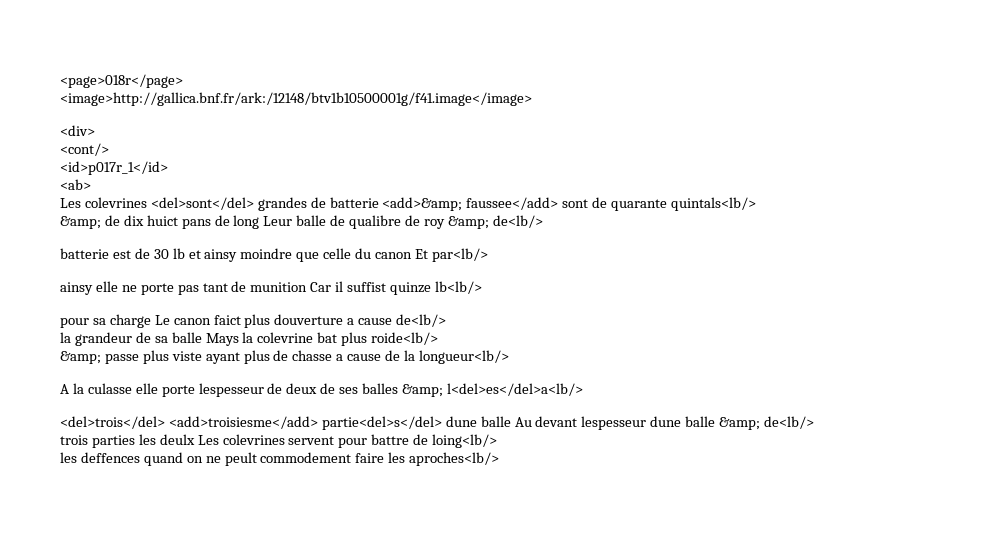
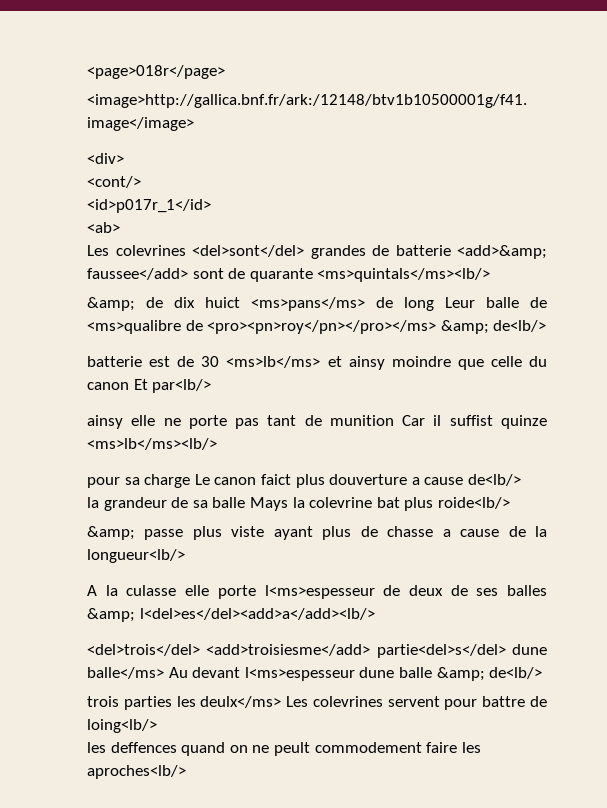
[671,197,757,211] quintals<lb/> -> [317,268,491,282] <ms>quintals</ms><lb/>
[181,219,211,229] pans -> [251,297,365,311] <ms>pans</ms>
[349,215,445,229] qualibre de roy -> [87,320,437,334] <ms>qualibre de <pro><pn>roy</pn></pro></ms>
[172,248,185,259] lb -> [226,356,321,368] <ms>lb</ms>
[434,281,482,294] lb<lb/> -> [87,438,217,450] <ms>lb</ms><lb/>
[198,383,264,397] lespesseur -> [264,585,375,599] l<ms>espesseur
[446,383,583,396] l<del>es</del>a<lb/> -> [139,608,375,620] l<del>es</del><add>a</add><lb/>
[480,416,511,427] balle -> [87,667,164,679] balle</ms>
[581,416,647,430] lespesseur -> [244,667,355,681] l<ms>espesseur
[159,434,195,445] deulx -> [200,696,282,708] deulx</ms>

